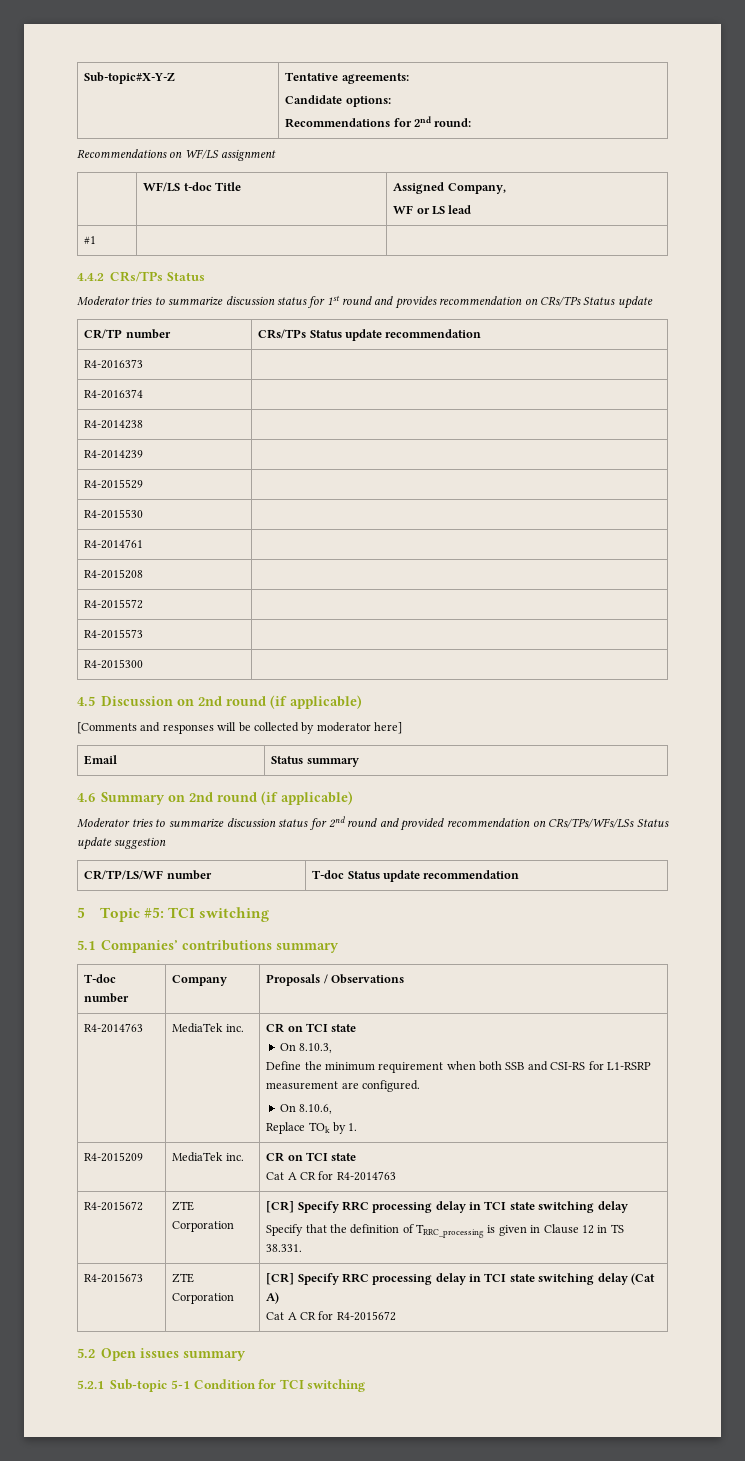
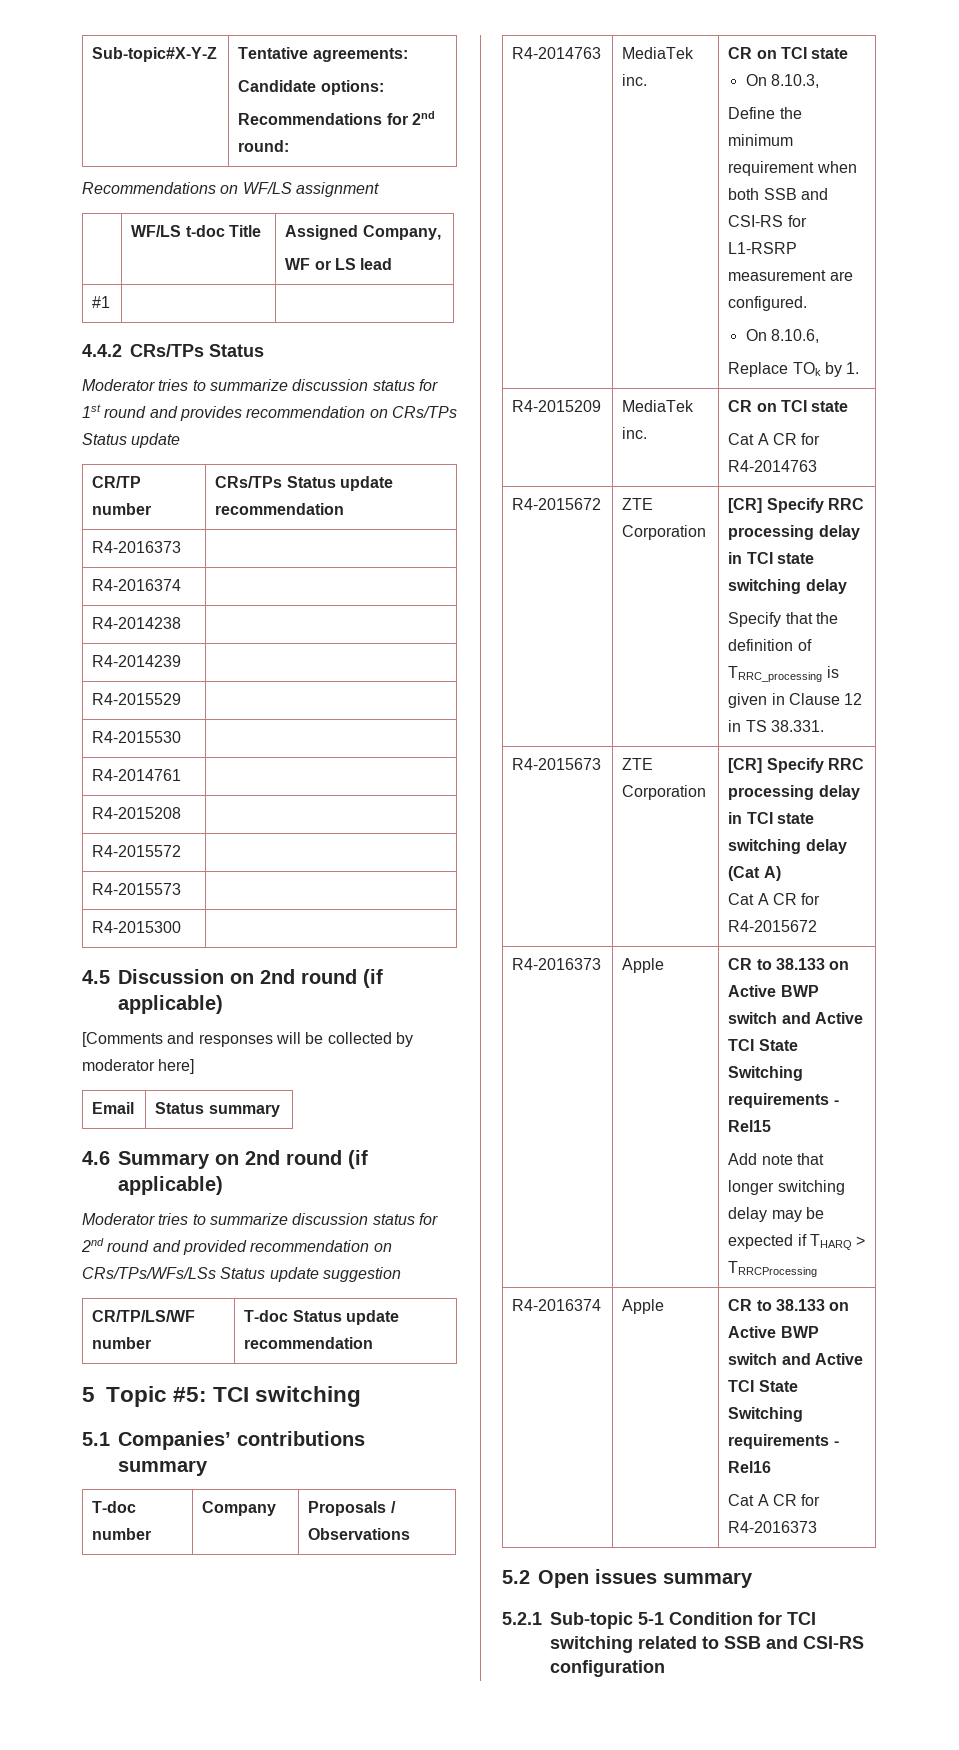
(396, 1316) none -> [512,958,602,970] [622,958,665,973] [728,958,850,970] [728,985,819,997] [728,1012,863,1024] [728,1039,798,1051] [728,1066,804,1081] [728,1093,839,1108] [728,1120,772,1132] [728,1153,824,1165] [728,1180,845,1195] [728,1207,824,1222] [728,1234,866,1250] [728,1261,818,1277] [512,1299,602,1311] [622,1299,665,1314] [728,1299,850,1311] [728,1326,819,1338] [728,1353,863,1365] [728,1380,798,1392] [728,1407,804,1422] [728,1434,839,1449] [728,1461,772,1473] [728,1494,821,1506] [728,1521,818,1533] // R4-2016373 | Apple | CR to 38.133 on Active BWP switch and Active TCI State Switching requirements - Rel15 // Add note that longer switching delay may be expected if THARQ > TRRCProcessing // R4-2016374 | Apple | CR to 38.133 on Active BWP switch and Active TCI State Switching requirements - Rel16 // Cat A CR for R4-2016373
(366, 1385) none -> [638,1636,864,1649] [550,1660,665,1677] related to SSB and CSI-RS configuration

